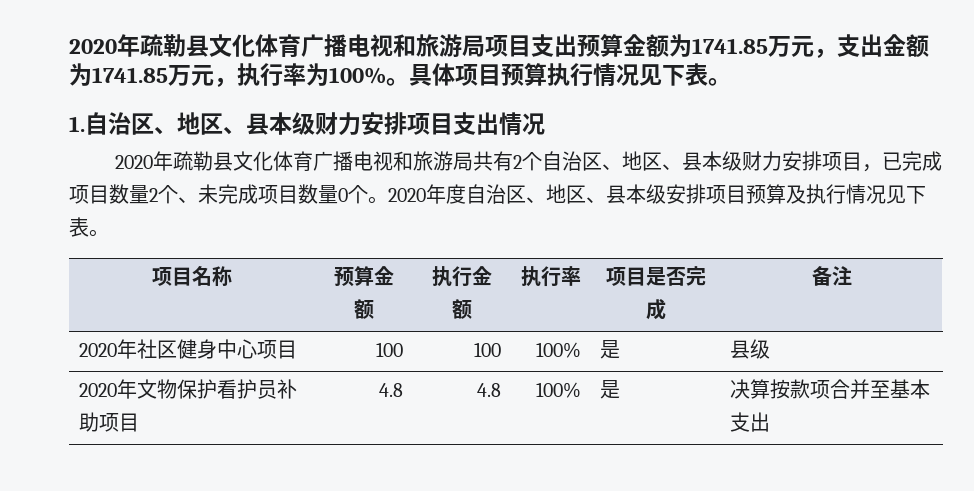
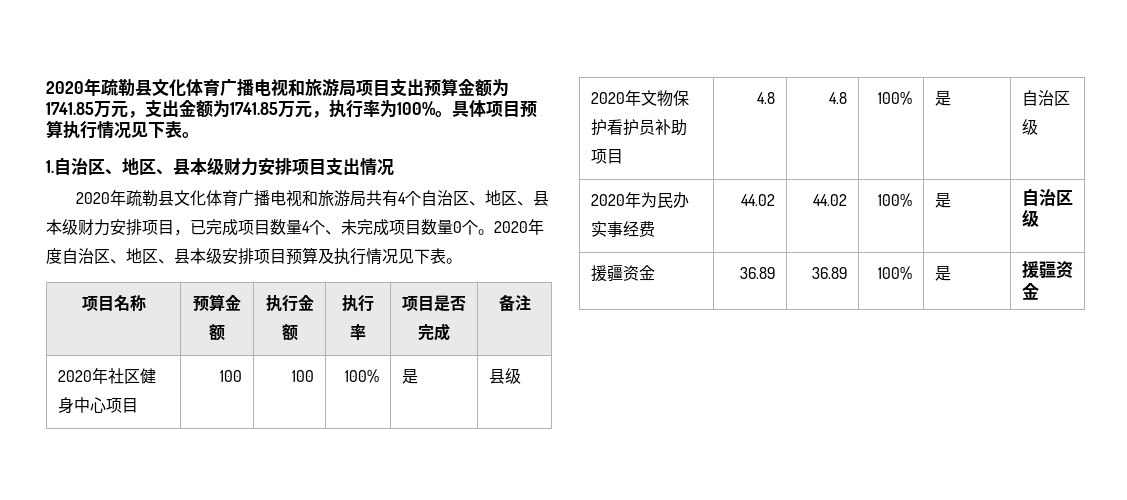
[512,155,522,169] 2 -> [397,192,406,204] 4
[149,188,158,202] 2 -> [302,221,310,233] 4
[730,379,931,399] [730,412,771,432] 决算按款项合并至基本支出 -> [1021,90,1070,106] [1021,119,1038,135] [590,192,689,209] [590,221,655,237] [741,194,776,206] [813,194,848,206] [878,193,913,207] [934,193,951,208] [1021,188,1073,206] [1021,209,1039,228] [590,265,655,282] [740,267,776,279] [812,267,848,279] [878,266,913,280] [934,266,951,281] [1021,261,1073,279] [1021,282,1039,300] 自治区级 // 2020年为民办实事经费 | 44.02 | 44.02 | 100% | 是 | 自治区级 // 援疆资金 | 36.89 | 36.89 | 100% | 是 | 援疆资金

